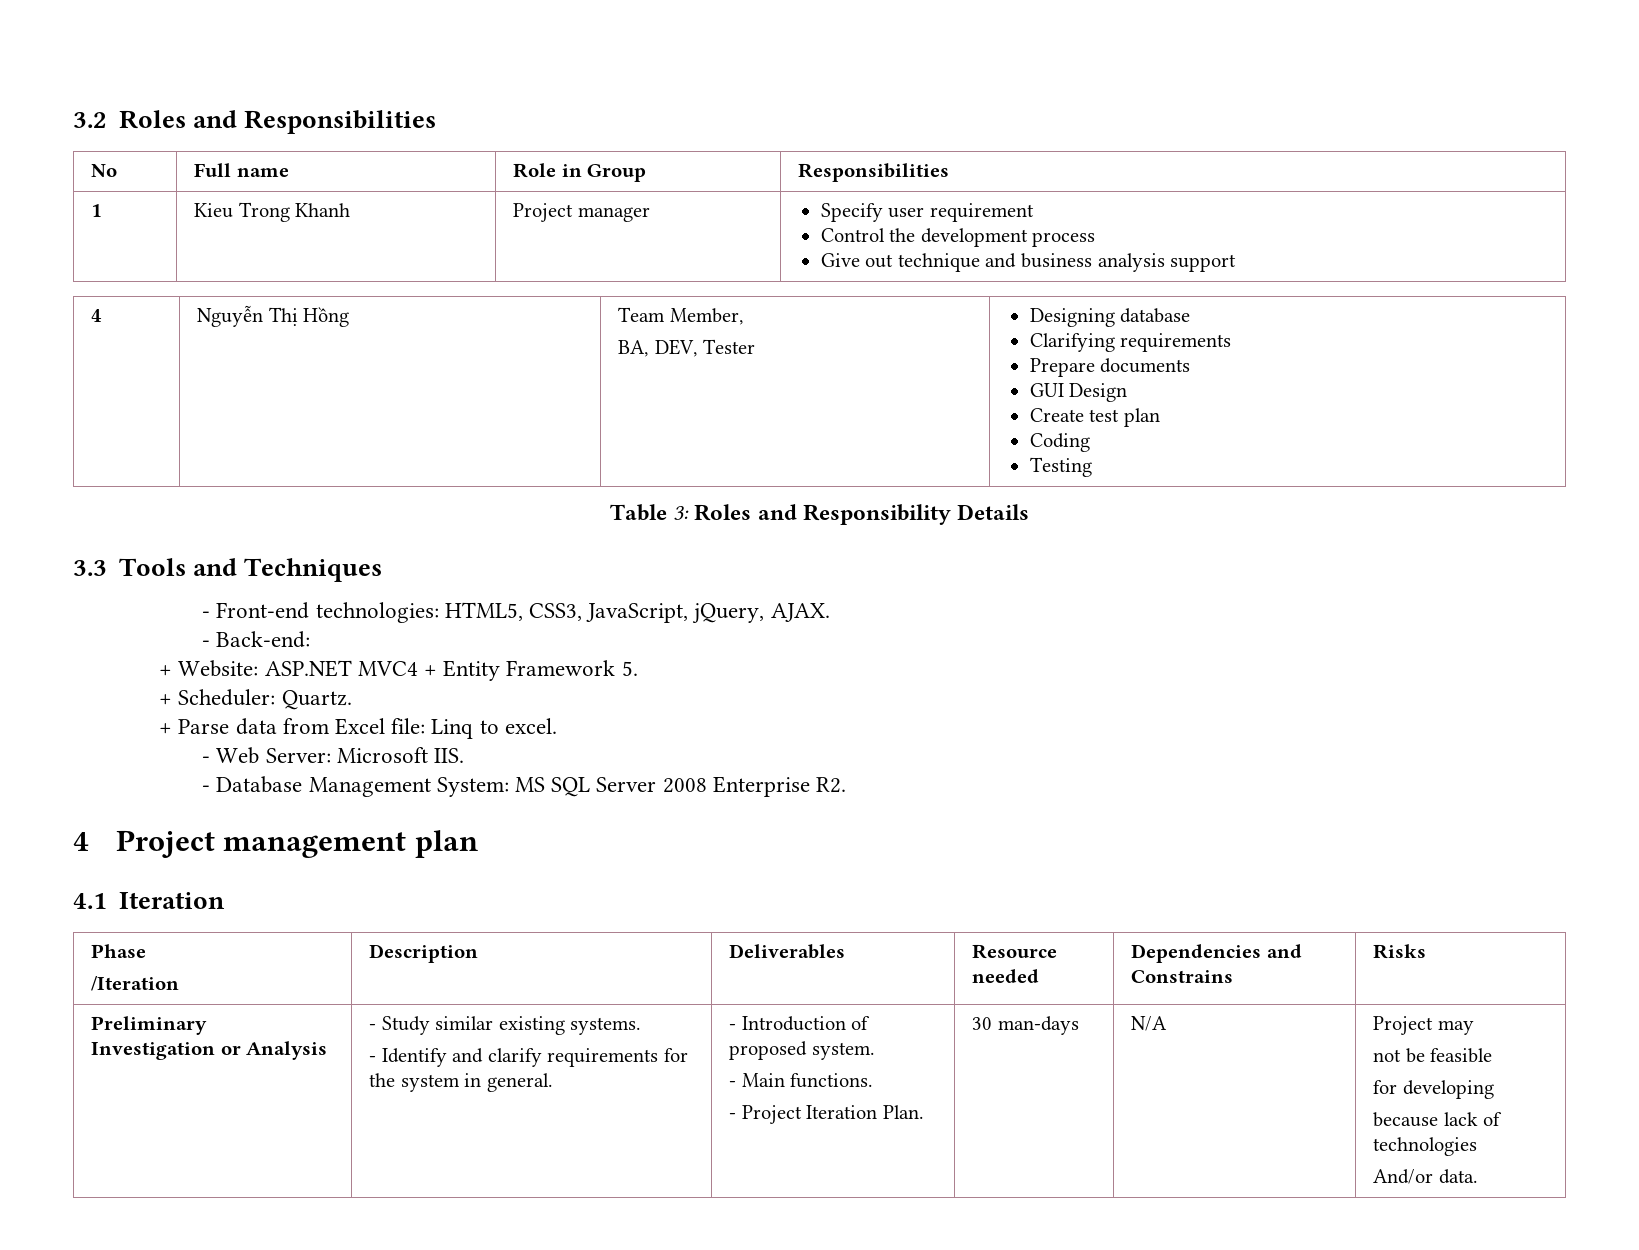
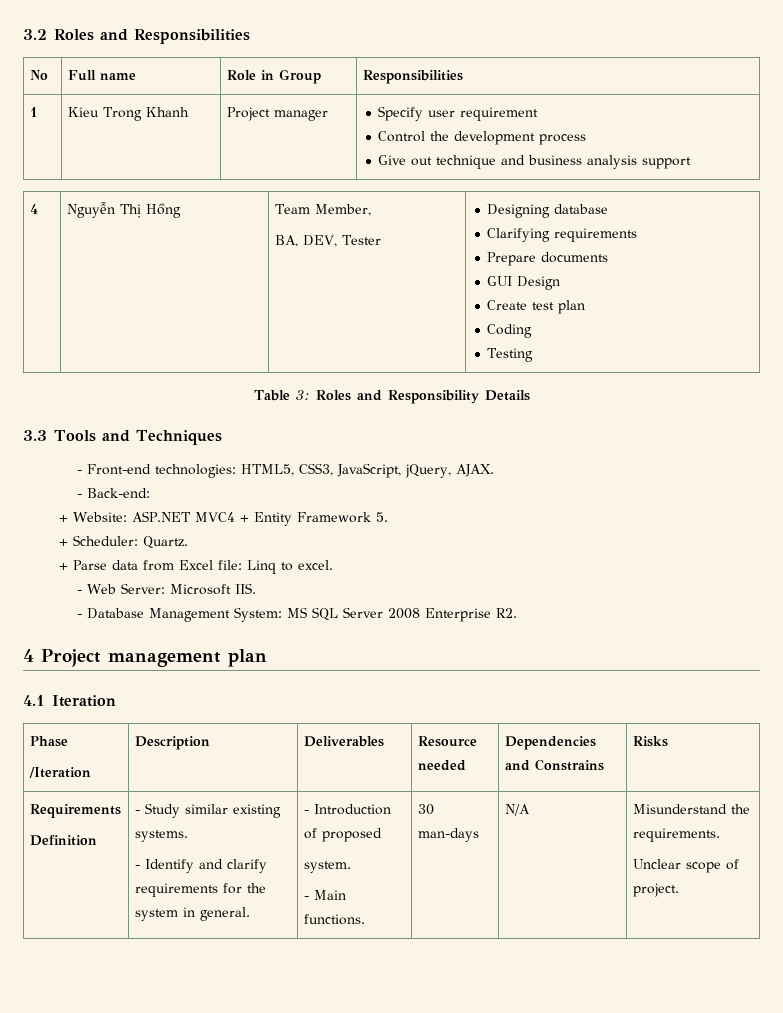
[91,1016,208,1035] [91,1041,328,1060] Preliminary Investigation or Analysis -> [29,804,121,818] [29,835,97,846] Requirements // Definition
(808, 1050) none -> (382, 835) //
[729,1105,924,1124] // - Project Iteration Plan. -> (365, 919) none
[1373,1016,1474,1035] [1373,1048,1493,1063] [1373,1080,1494,1099] [1373,1112,1503,1127] [1373,1137,1478,1156] [1373,1169,1478,1184] Project may // not be feasible // for developing // because lack of technologies // And/or data. -> [632,804,750,814] [632,828,720,842] [632,859,739,873] [632,883,679,897] Misunderstand the requirements. // Unclear scope of project.

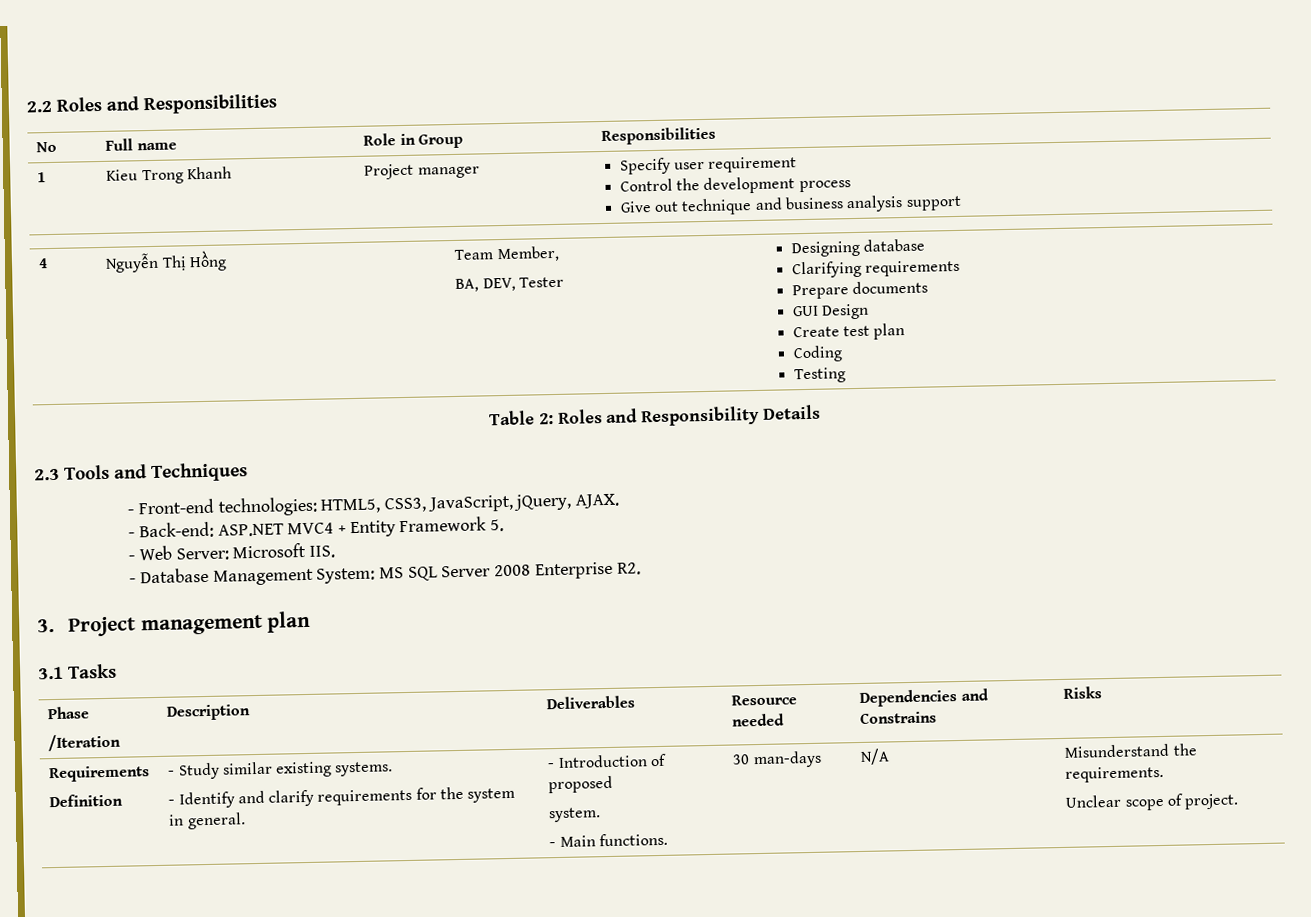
[23,29,47,40] 3.2 -> [26,100,52,113] 2.2
[295,390,310,400] 3: -> [538,413,554,425] 2:
[23,430,47,441] 3.3 -> [34,468,60,481] 2.3
[58,512,127,522] // + Website: -> (214, 530) none
[58,535,188,549] [58,560,333,574] // + Scheduler: Quartz. // + Parse data from Excel file: Linq to excel. -> (505, 525) none
[23,649,34,662] 4 -> [37,618,55,633] 3.
[23,695,116,707] 4.1 Iteration -> [38,663,118,680] 3.1 Tasks

